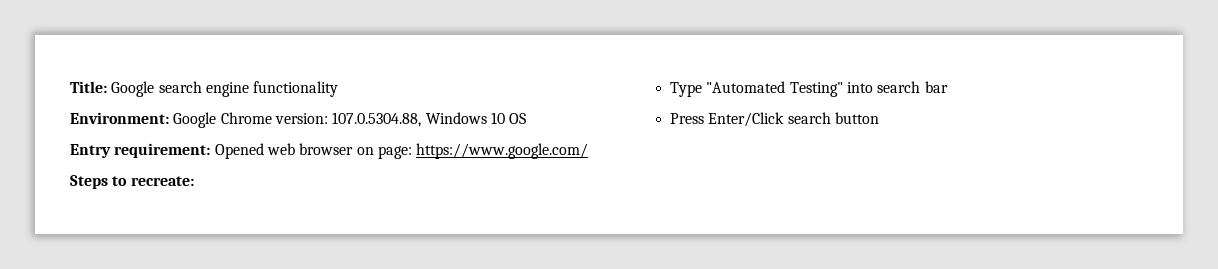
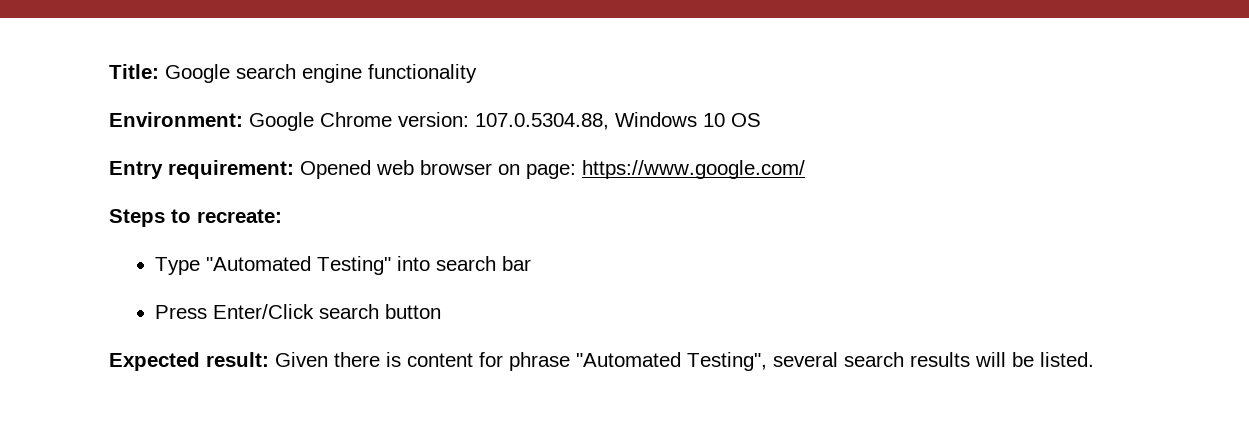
(880, 118) none -> [109,352,1094,371] // Expected result: Given there is content for phrase "Automated Testing", several search results will be listed.

